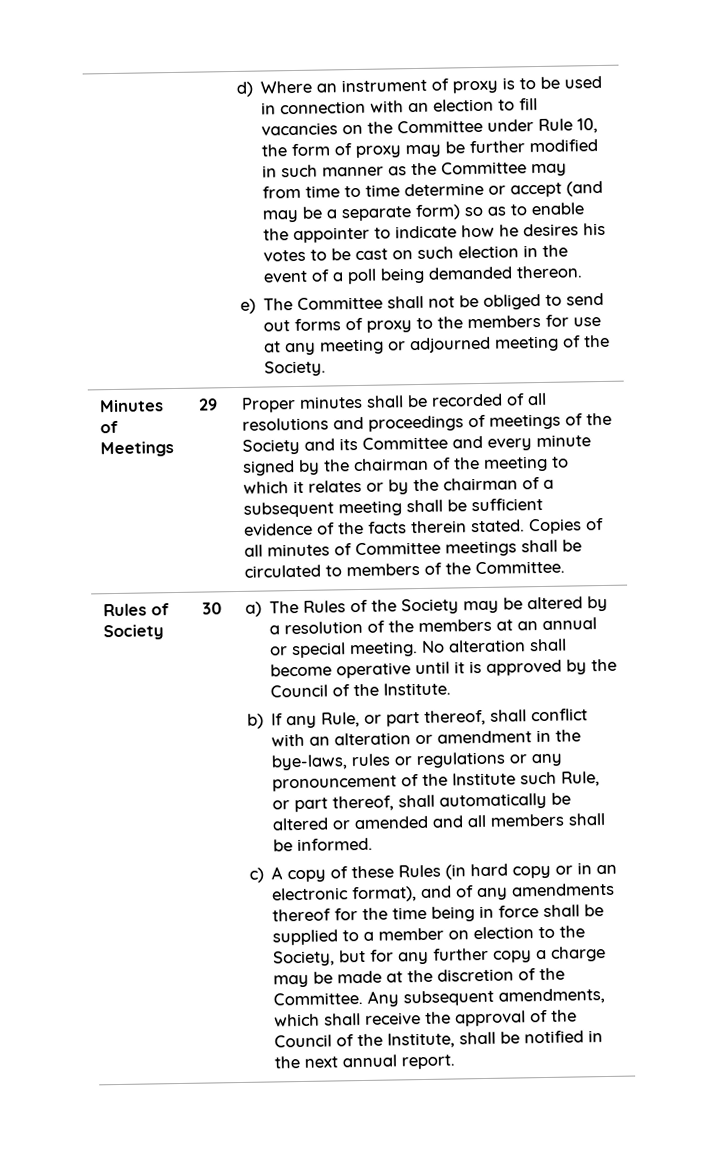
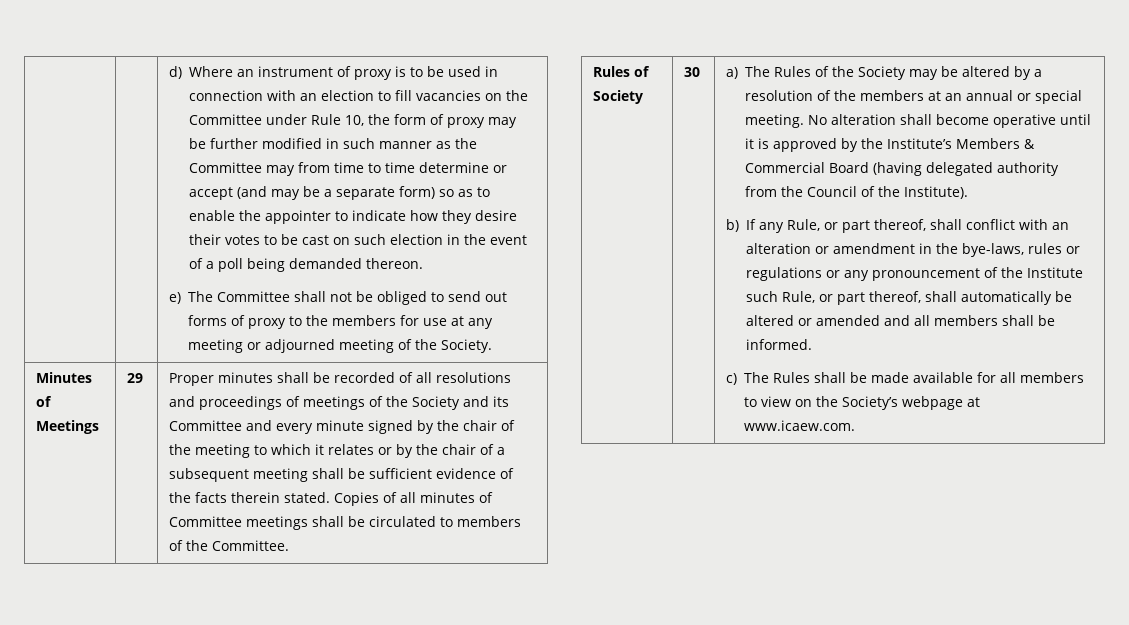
[499,222,607,237] he desires his -> [442,210,518,224] [189,234,222,245] they desire their
[352,457,429,472] chairman -> [463,420,498,431] chair
[442,477,518,491] chairman -> [442,444,477,455] chair
[270,682,452,698] Council of the Institute. -> [887,138,1036,149] [745,162,1060,176] [745,186,969,199] Institute’s Members & Commercial Board (having delegated authority from the Council of the Institute).
[271,862,618,883] [272,882,616,903] [272,904,605,922] [272,925,586,946] [273,945,607,967] [273,967,566,988] [273,988,606,1007] [274,1009,578,1027] [274,1030,604,1049] [274,1054,456,1070] A copy of these Rules (in hard copy or in an electronic format), and of any amendments thereof for the time being in force shall be supplied to a member on election to the Society, but for any further copy a charge may be made at the discretion of the Committee. Any subsequent amendments, which shall receive the approval of the Council of the Institute, shall be notified in the next annual report. -> [744,372,1085,383] [744,396,981,410] [744,420,856,431] The Rules shall be made available for all members to view on the Society’s webpage at www.icaew.com.

